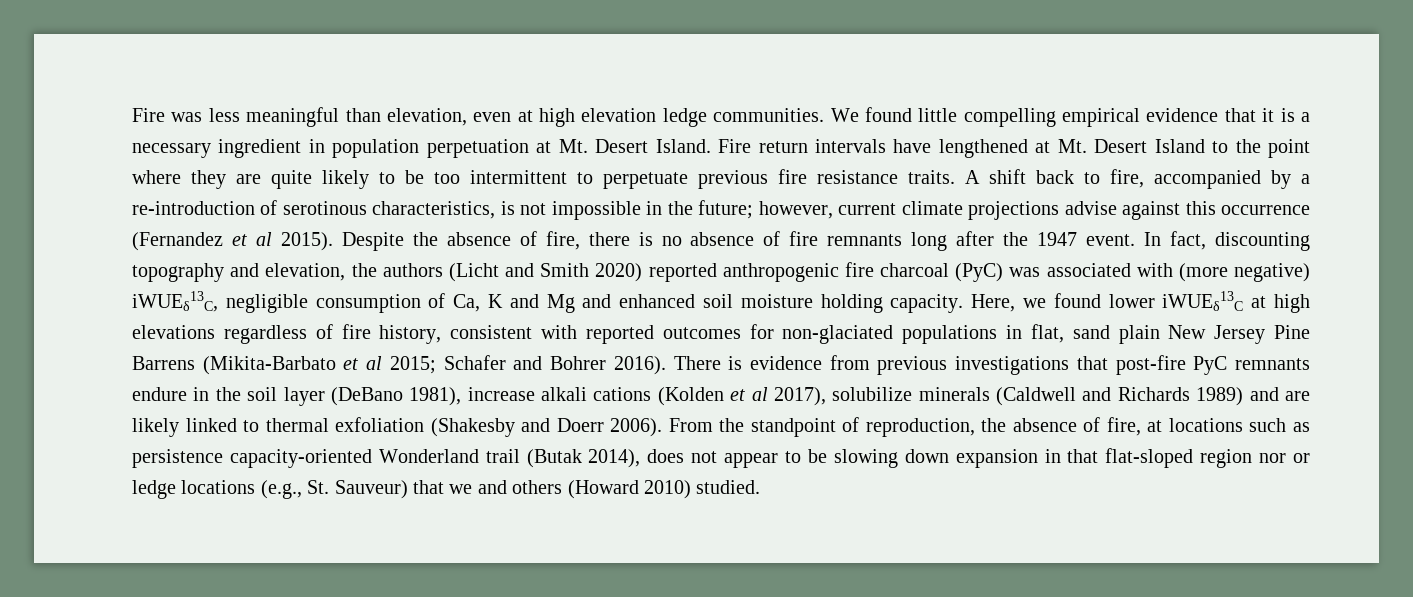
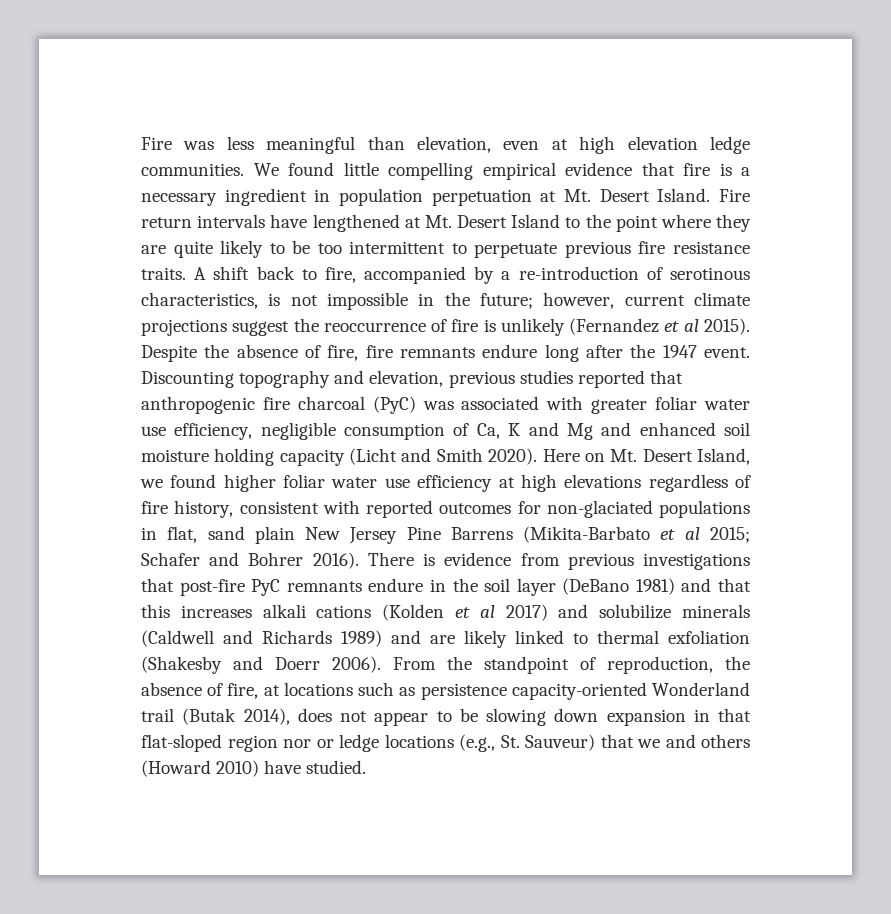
[1262,108,1275,122] it -> [683,163,710,176] fire
[1064,201,1311,220] advise against this occurrence -> [232,318,565,336] suggest the reoccurrence of fire is unlikely
[588,231,781,246] there is no absence of -> (359, 353) none
(903, 240) none -> [482,344,538,358] endure
[1144,231,1310,251] [132,263,717,282] In fact, discounting topography and elevation, the authors (Licht and Smith 2020) reported -> [141,370,683,388] Discounting topography and elevation, previous studies reported that
[1178,263,1310,282] [132,291,218,312] (more negative) iWUEδ13C, -> [591,396,751,414] [141,423,253,440] greater foliar water use efficiency,
[890,291,1244,313] capacity. Here, we found lower iWUEδ13C -> [279,448,751,466] [140,474,493,492] capacity (Licht and Smith 2020). Here on Mt. Desert Island, we found higher foliar water use efficiency
[409,387,535,406] 1981), increase -> [635,578,751,595] [141,604,252,618] 1981) and that this increases
[773,387,826,406] 2017), -> [505,604,589,621] 2017) and
(691, 489) none -> [264,760,302,774] have

